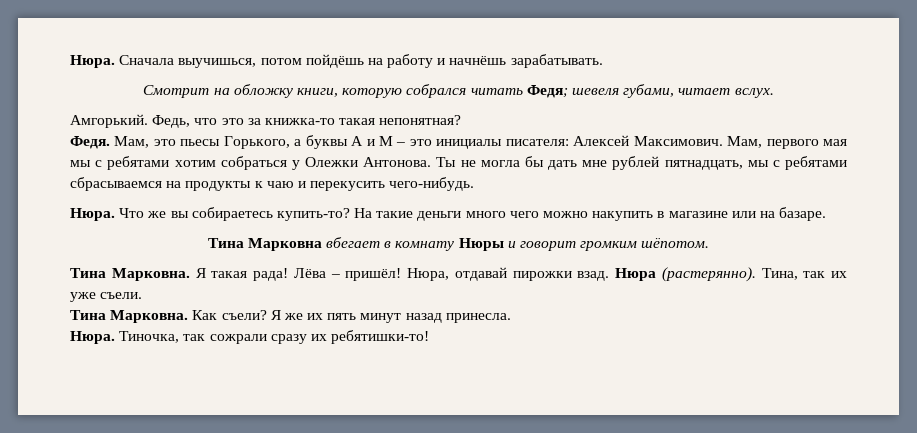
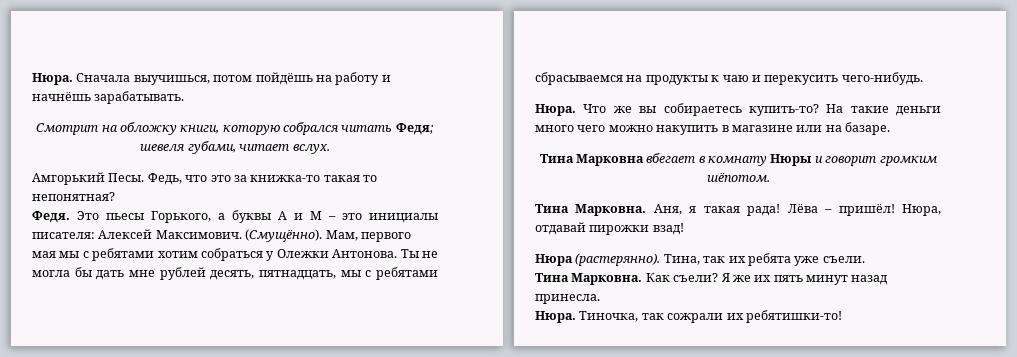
[70,114,148,128] Амгорький. -> [32,172,145,185] Амгорький Песы.
(376, 121) none -> [363,175,377,182] то
[114,136,176,148] Мам, это -> [77,211,99,220] Это
(723, 141) none -> [245,229,323,242] (Смущённо).
(660, 163) none -> [210,270,255,280] десять,
[195,268,206,278] Я -> [653,204,697,215] Аня, я
[577,271,610,281] взад. -> [652,223,684,235] взад! //
(847, 274) none -> [747,253,791,266] ребята
[270,334,307,344] сразу -> (724, 318) none

